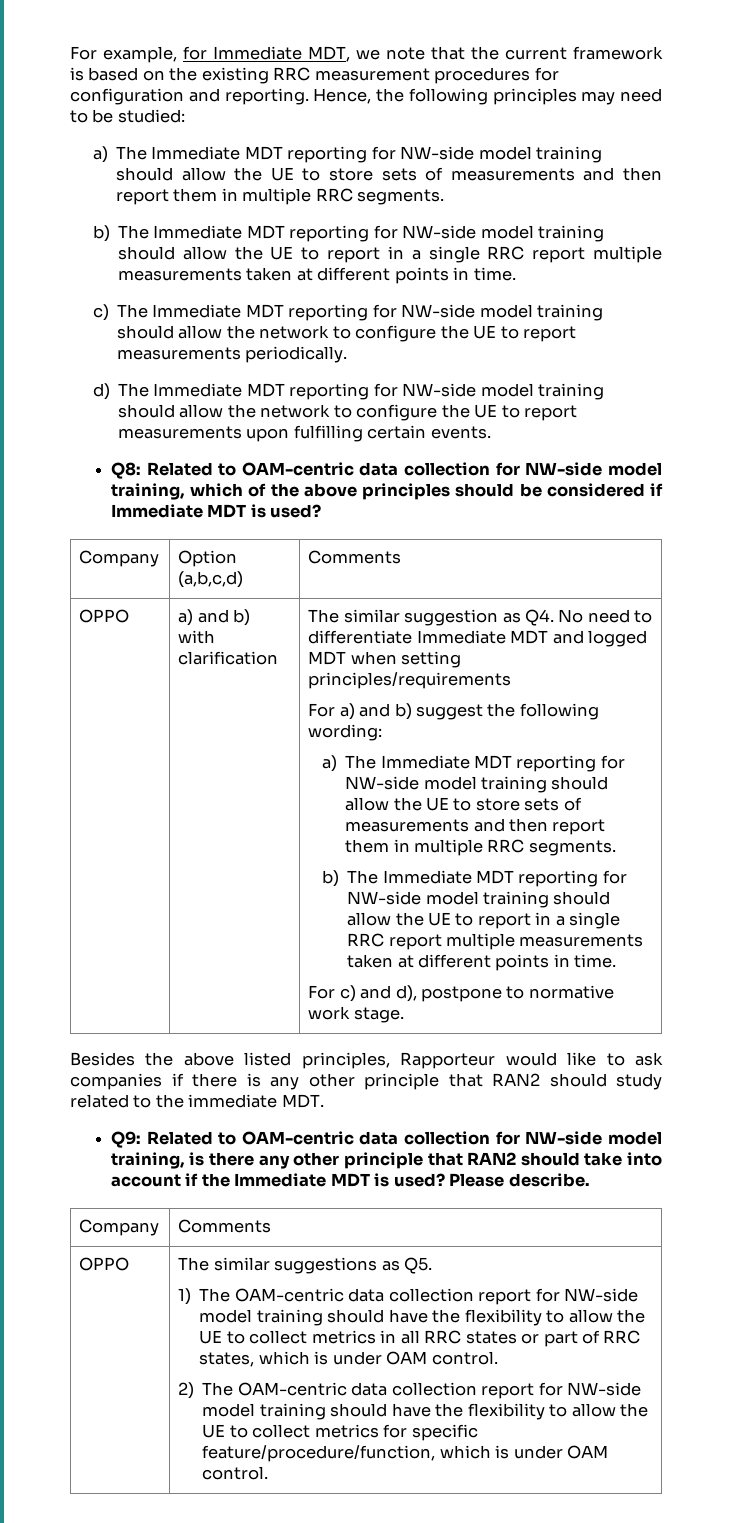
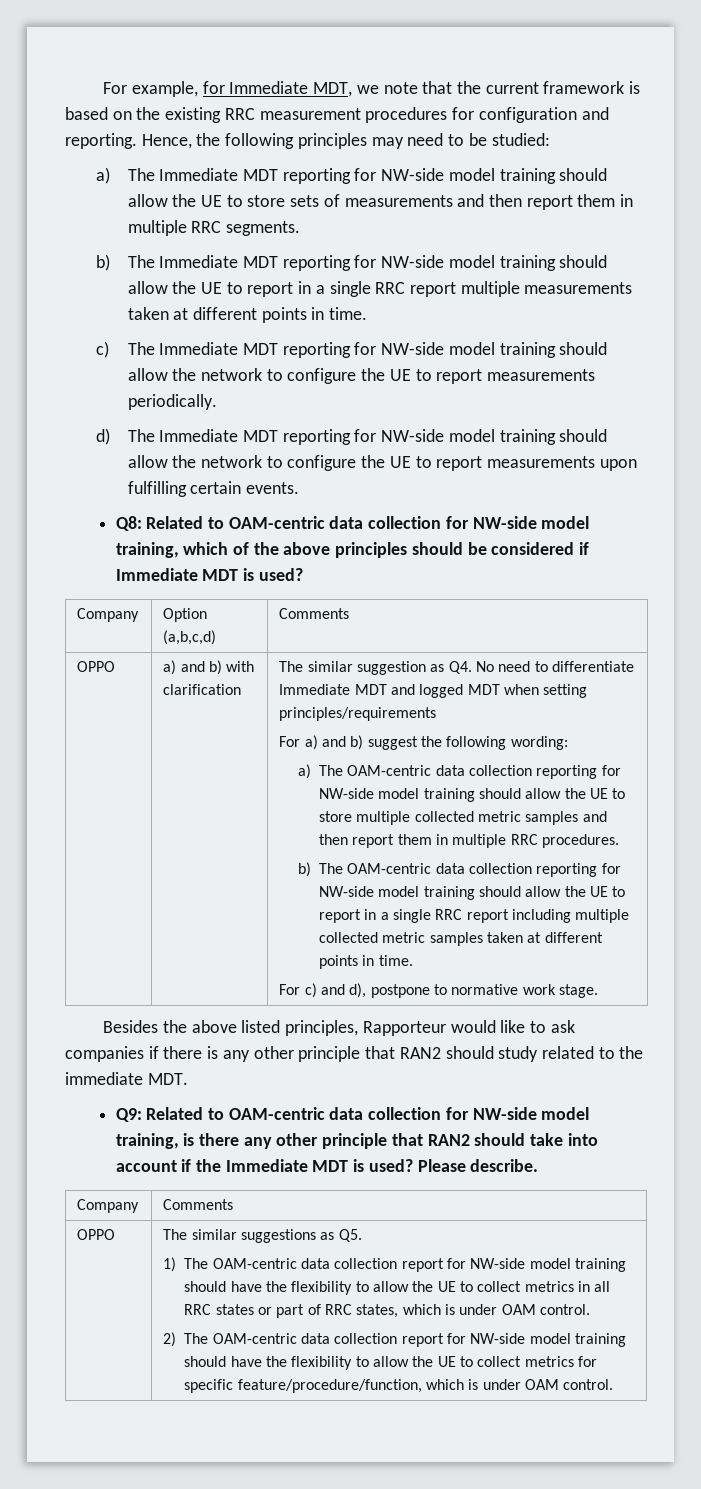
[380,755,512,769] Immediate MDT -> [347,765,533,776] OAM-centric data collection
[524,797,582,811] [345,818,606,835] [345,839,616,856] [321,870,514,887] sets of measurements and then report them in multiple RRC segments. // b) The Immediate MDT -> [356,811,607,825] [319,834,620,848] [298,862,533,877] multiple collected metric samples and then report them in multiple RRC procedures. // b) The OAM-centric data collection
[445,933,644,950] multiple measurements -> [512,909,630,923] [319,932,483,946] including multiple collected metric samples

